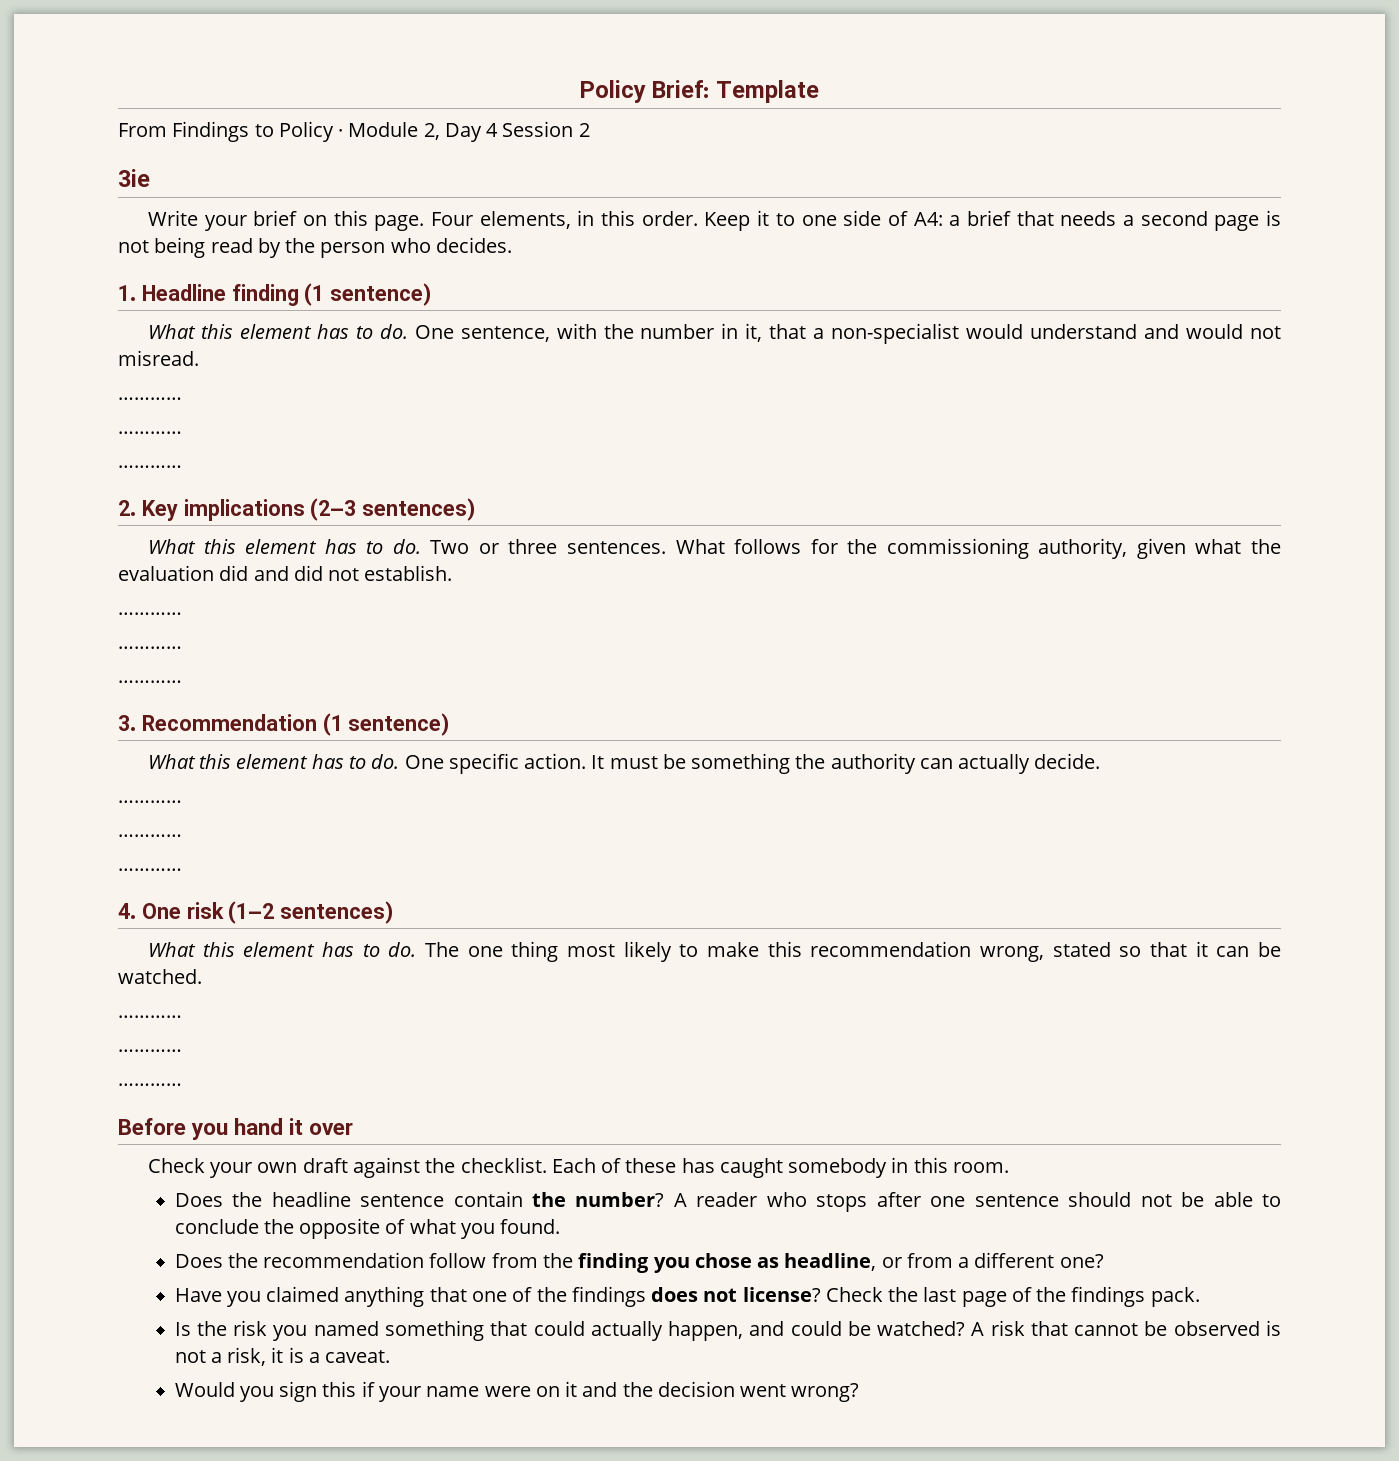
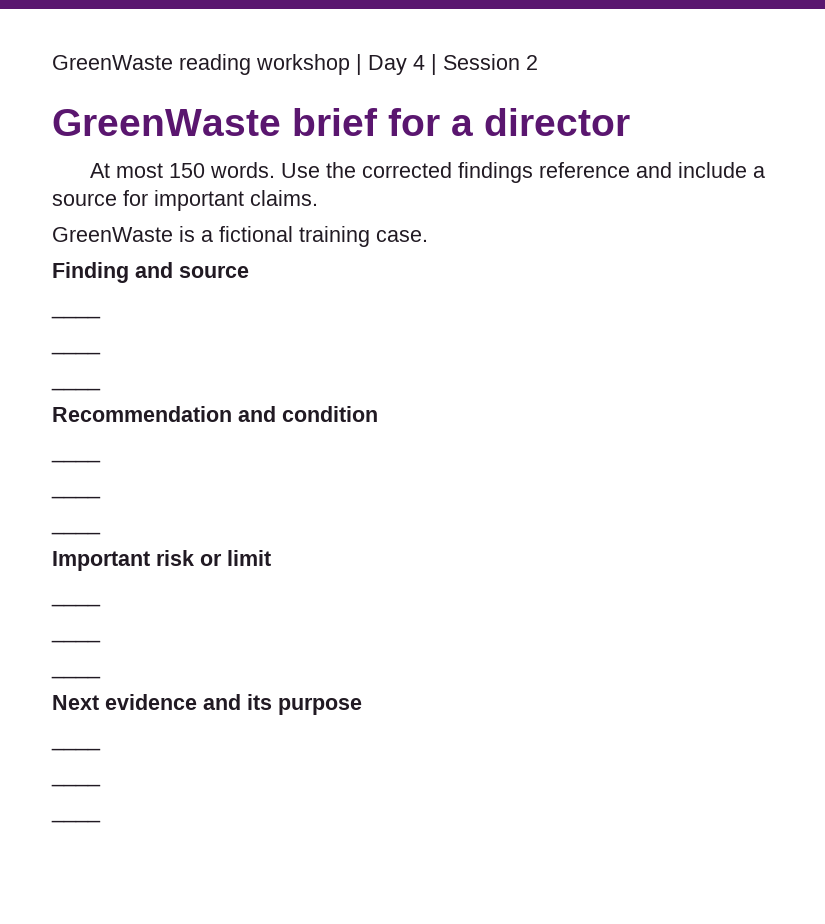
[579,80,820,103] [118,121,440,142] Policy Brief: Template // From Findings to Policy · Module 2, -> [52,54,362,75] GreenWaste reading workshop |
(499, 130) none -> [431,54,437,75] |
[118,169,150,187] [147,210,1281,231] [118,237,512,258] [118,283,432,306] [147,323,1282,344] [118,350,199,366] [118,397,182,400] [118,431,182,434] [118,465,182,468] [118,498,476,521] [147,538,1281,559] [118,565,453,581] [118,612,182,615] [118,646,182,649] [118,680,182,683] [118,713,450,736] [147,753,1101,774] [118,800,182,803] [118,834,182,837] [118,868,182,871] [118,901,394,924] [147,941,1281,962] [118,969,202,984] [118,1015,182,1018] [118,1049,182,1052] [118,1083,182,1086] [118,1118,354,1140] [147,1157,1009,1178] [174,1191,1281,1212] [174,1218,561,1239] [174,1252,1104,1273] [174,1286,1200,1307] [174,1320,1282,1341] [174,1347,391,1366] [174,1381,860,1402] 3ie // Write your brief on this page. Four elements, in this order. Keep it to one side of A4: a brief that needs a second page is not being read by the person who decides. // 1. Headline finding (1 sentence) // What this element has to do. One sentence, with the number in it, that a non-specialist would understand and would not misread. // ………… // ………… // ………… // 2. Key implications (2–3 sentences) // What this element has to do. Two or three sentences. What follows for the commissioning authority, given what the evaluation did and did not establish. // ………… // ………… // ………… // 3. Recommendation (1 sentence) // What this element has to do. One specific action. It must be something the authority can actually decide. // ………… // ………… // ………… // 4. One risk (1–2 sentences) // What this element has to do. The one thing most likely to make this recommendation wrong, stated so that it can be watched. // ………… // ………… // ………… // Before you hand it over // Check your own draft against the checklist. Each of these has caught somebody in this room. // Does the headline sentence contain the number? A reader who stops after one sentence should not be able to conclude the opposite of what you found. // Does the recommendation follow from the finding you chose as headline, or from a different one? // Have you claimed anything that one of the findings does not license? Check the last page of the findings pack. // Is the risk you named something that could actually happen, and could be watched? A risk that cannot be observed is not a risk, it is a caveat. // Would you sign this if your name were on it and the decision went wrong? -> [52,108,630,136] [90,162,766,183] [52,190,318,211] [52,226,428,247] [52,262,249,283] [51,314,101,319] [51,350,101,355] [51,386,101,391] [52,406,378,422] [51,458,101,463] [51,494,101,499] [51,530,101,535] [52,550,271,571] [51,602,101,607] [51,638,101,643] [51,674,101,679] [52,694,362,715] [51,746,101,751] [51,782,101,787] [51,818,101,823] GreenWaste brief for a director // At most 150 words. Use the corrected findings reference and include a source for important claims. // GreenWaste is a fictional training case. // Finding and source // ____ // ____ // ____ // Recommendation and condition // ____ // ____ // ____ // Important risk or limit // ____ // ____ // ____ // Next evidence and its purpose // ____ // ____ // ____

